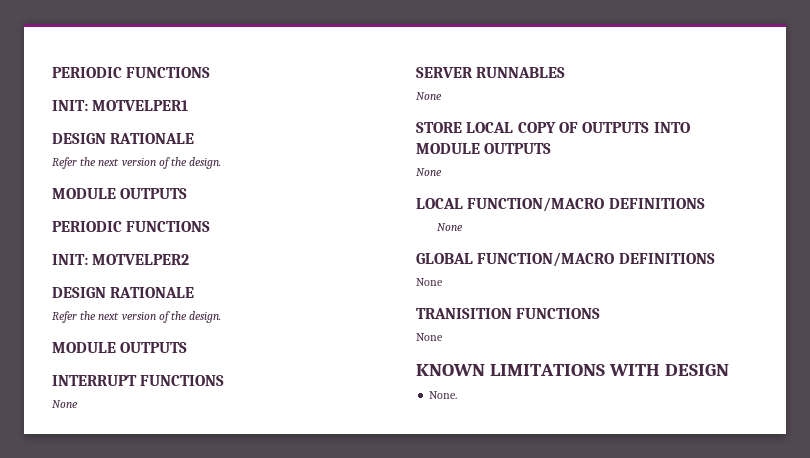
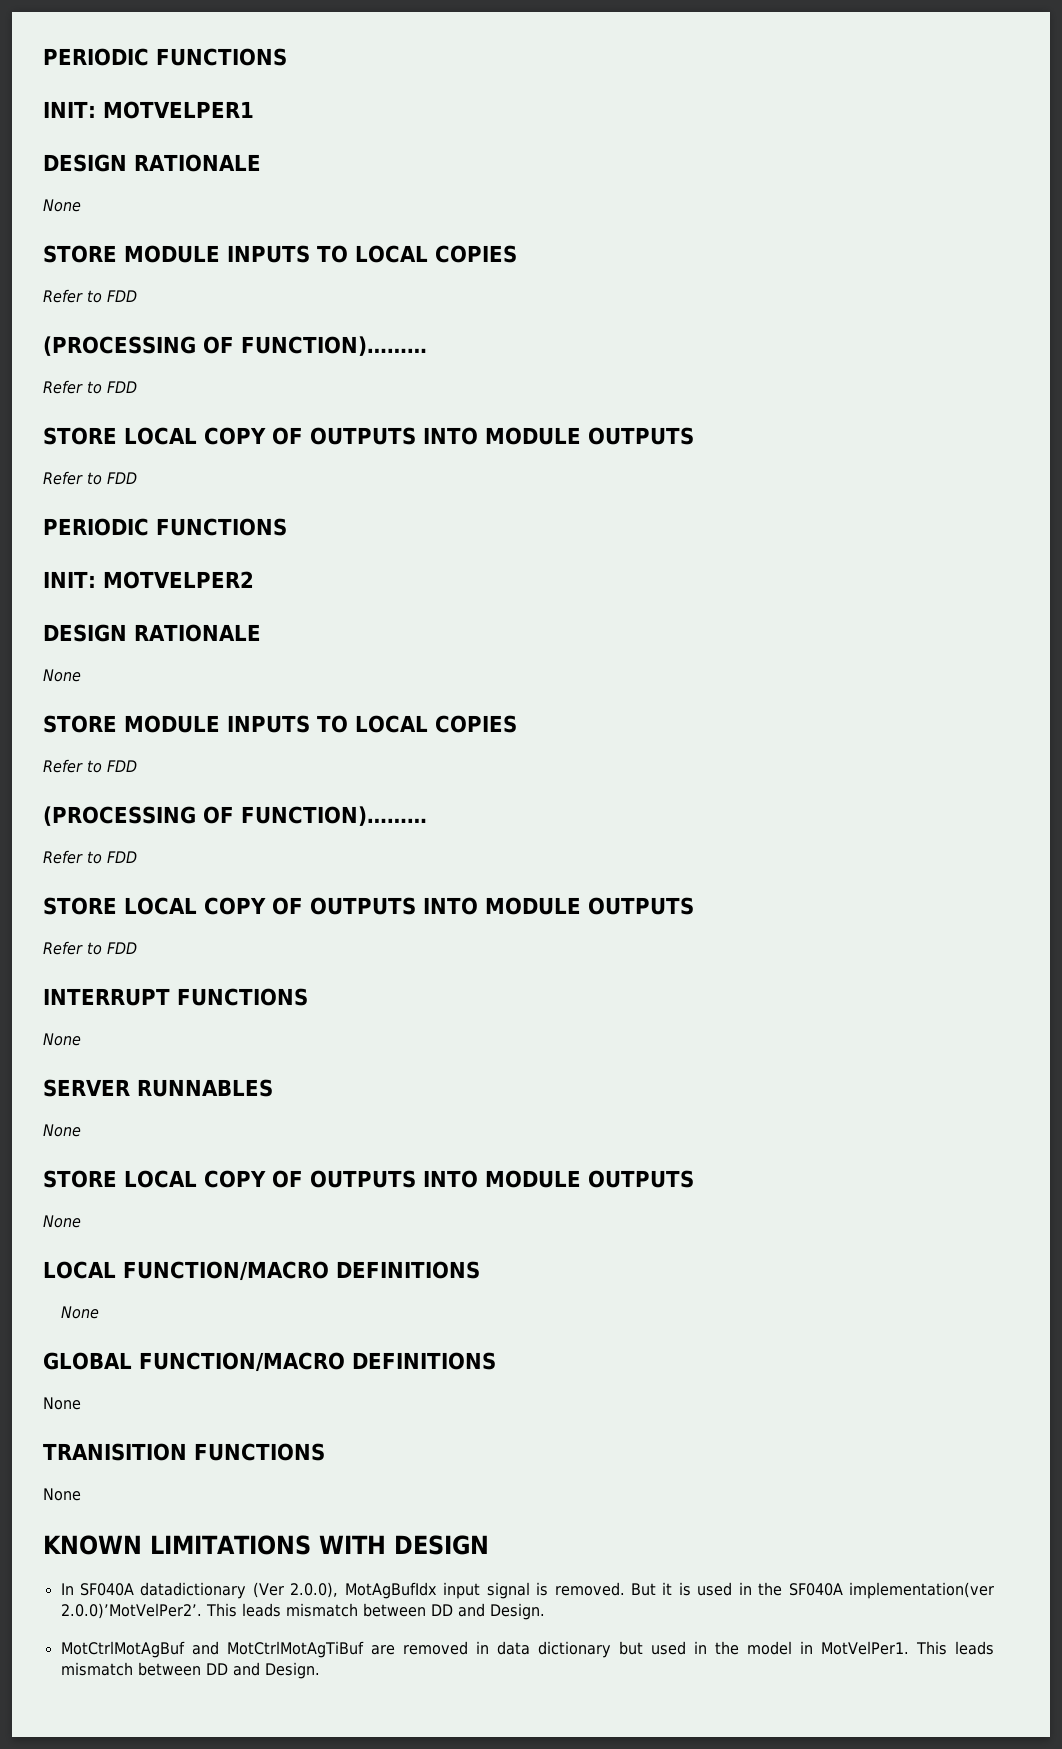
[52,157,222,169] [52,188,188,199] Refer the next version of the design. // MODULE OUTPUTS -> [43,199,81,212] [43,245,517,263] [43,289,137,303] [43,336,427,356] [43,380,137,394] [43,427,694,445] [43,471,137,485] None // STORE MODULE INPUTS TO LOCAL COPIES // Refer to FDD // (PROCESSING OF FUNCTION)……… // Refer to FDD // STORE LOCAL COPY OF OUTPUTS INTO MODULE OUTPUTS // Refer to FDD
[52,311,222,323] [52,342,188,353] Refer the next version of the design. // MODULE OUTPUTS -> [43,669,81,682] [43,715,517,733] [43,759,137,773] [43,806,427,826] [43,850,137,864] [43,897,694,915] [43,941,137,955] None // STORE MODULE INPUTS TO LOCAL COPIES // Refer to FDD // (PROCESSING OF FUNCTION)……… // Refer to FDD // STORE LOCAL COPY OF OUTPUTS INTO MODULE OUTPUTS // Refer to FDD
[429,391,458,399] None. -> [60,1582,994,1599] [60,1603,545,1620] [60,1641,994,1658] [60,1662,320,1679] In SF040A datadictionary (Ver 2.0.0), MotAgBufIdx input signal is removed. But it is used in the SF040A implementation(ver 2.0.0)’MotVelPer2’. This leads mismatch between DD and Design. // MotCtrlMotAgBuf and MotCtrlMotAgTiBuf are removed in data dictionary but used in the model in MotVelPer1. This leads mismatch between DD and Design.

